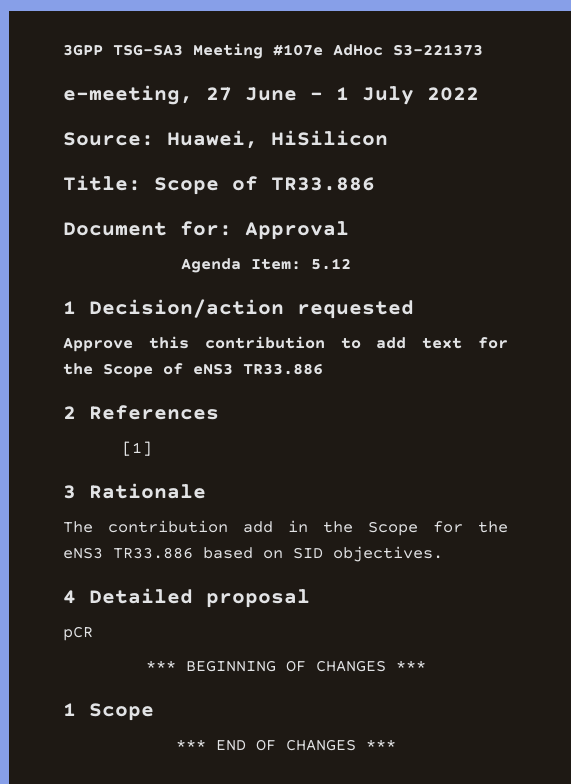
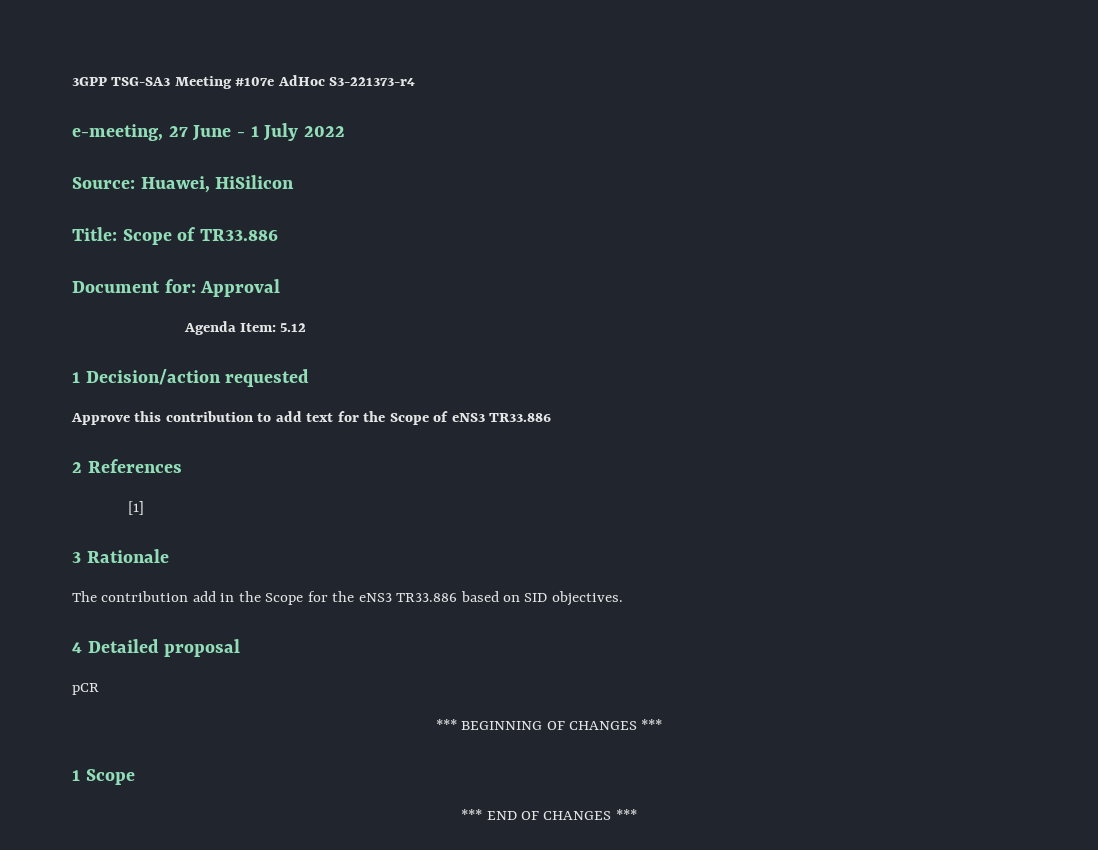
[393,44,483,56] S3-221373 -> [329,77,416,86] S3-221373-r4

